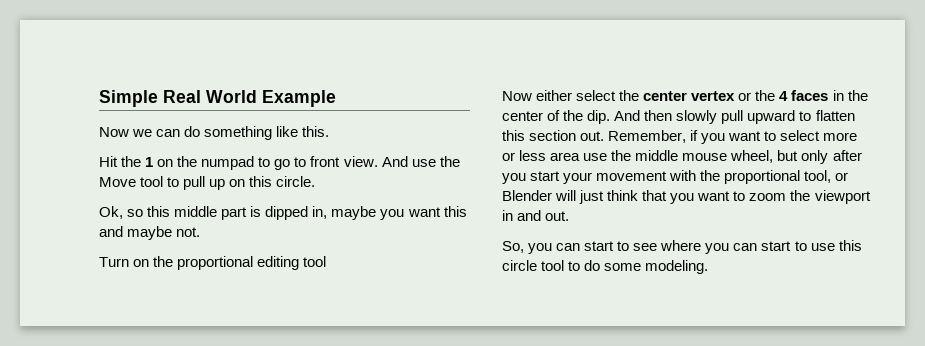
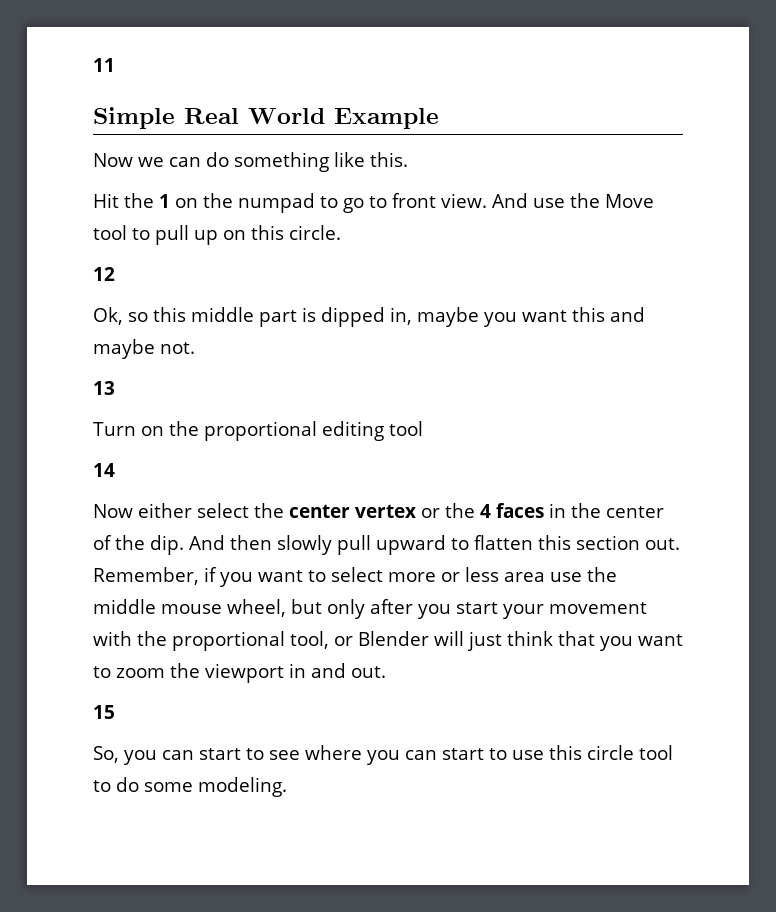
(99, 98) none -> [93,58,115,72] 11 //
(316, 181) none -> [93,267,115,281] // 12
(201, 232) none -> [93,381,115,395] // 13
(327, 261) none -> [93,463,115,477] // 14
(570, 216) none -> [93,705,115,719] // 15

